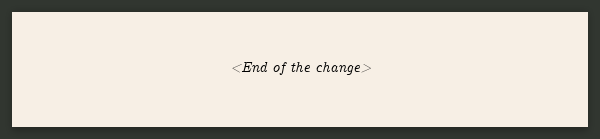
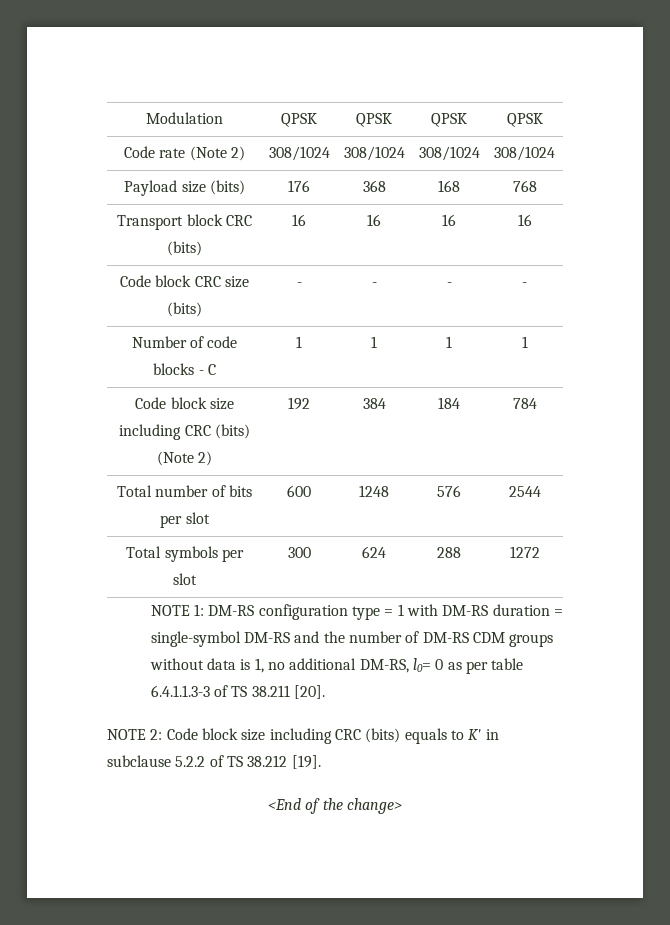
(229, 67) none -> [146,112,223,124] [281,113,317,127] [356,113,392,127] [431,113,467,127] [506,113,543,127] [124,146,245,161] [268,146,330,161] [343,146,405,161] [418,146,480,161] [494,146,555,161] [124,180,245,196] [288,180,310,192] [362,180,386,192] [438,180,460,192] [512,180,537,192] [117,214,252,230] [167,241,202,256] [292,214,306,226] [367,214,381,226] [442,214,456,226] [517,214,532,226] [120,275,249,288] [167,302,202,317] [296,282,302,287] [371,282,377,287] [446,282,452,287] [522,282,527,287] [131,336,238,348] [153,363,216,375] [296,336,302,348] [371,336,377,348] [446,336,452,348] [521,336,528,348] [135,397,234,410] [119,424,250,440] [156,451,213,466] [288,397,310,410] [362,398,386,409] [438,397,460,409] [512,398,537,409] [117,485,252,497] [160,512,210,528] [287,485,311,497] [359,485,389,497] [437,485,461,497] [508,486,541,497] [126,546,244,562] [173,573,197,585] [287,547,311,558] [362,546,386,558] [437,547,461,558] [509,546,540,558] [150,604,563,620] [150,631,554,647] [149,658,524,674] [150,685,325,699] [107,728,499,744] [107,755,321,769] Modulation | QPSK | QPSK | QPSK | QPSK // Code rate (Note 2) | 308/1024 | 308/1024 | 308/1024 | 308/1024 // Payload size (bits) | 176 | 368 | 168 | 768 // Transport block CRC (bits) | 16 | 16 | 16 | 16 // Code block CRC size (bits) | - | - | - | - // Number of code blocks - C | 1 | 1 | 1 | 1 // Code block size including CRC (bits) (Note 2) | 192 | 384 | 184 | 784 // Total number of bits per slot | 600 | 1248 | 576 | 2544 // Total symbols per slot | 300 | 624 | 288 | 1272 // NOTE 1: DM-RS configuration type = 1 with DM-RS duration = single-symbol DM-RS and the number of DM-RS CDM groups without data is 1, no additional DM-RS, l0= 0 as per table 6.4.1.1.3-3 of TS 38.211 [20]. // NOTE 2: Code block size including CRC (bits) equals to K' in subclause 5.2.2 of TS 38.212 [19]. //

